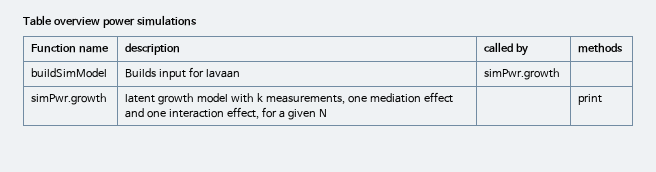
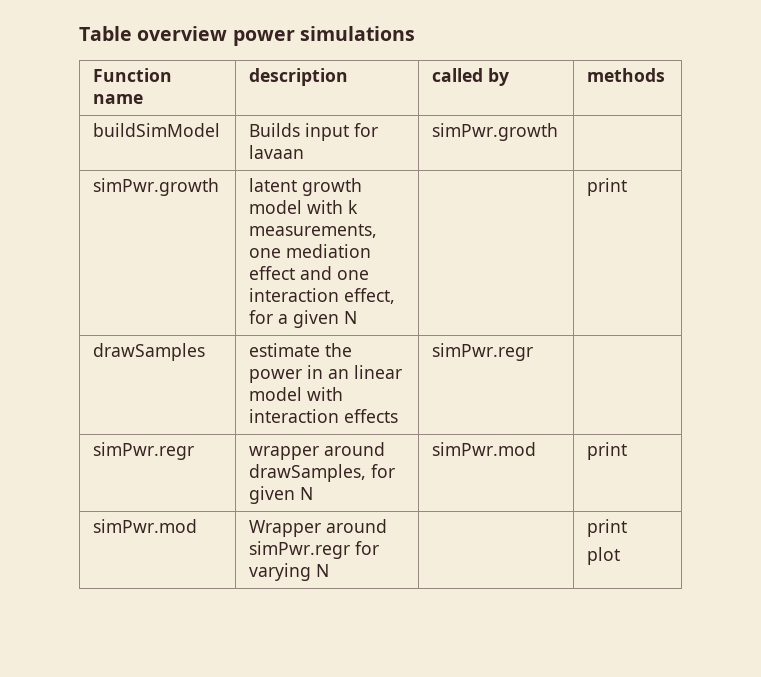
(603, 99) none -> [93,343,206,361] [249,343,353,357] [249,365,403,383] [249,387,344,401] [249,409,399,423] [432,343,534,361] [93,442,195,460] [249,442,386,460] [249,464,396,482] [249,486,314,504] [432,442,537,456] [587,442,628,460] [93,519,198,533] [249,519,388,537] [249,541,380,559] [249,563,330,581] [587,519,628,537] [587,547,621,565] // drawSamples | estimate the power in an linear model with interaction effects | simPwr.regr | // simPwr.regr | wrapper around drawSamples, for given N | simPwr.mod | print // simPwr.mod | Wrapper around simPwr.regr for varying N | | print // plot

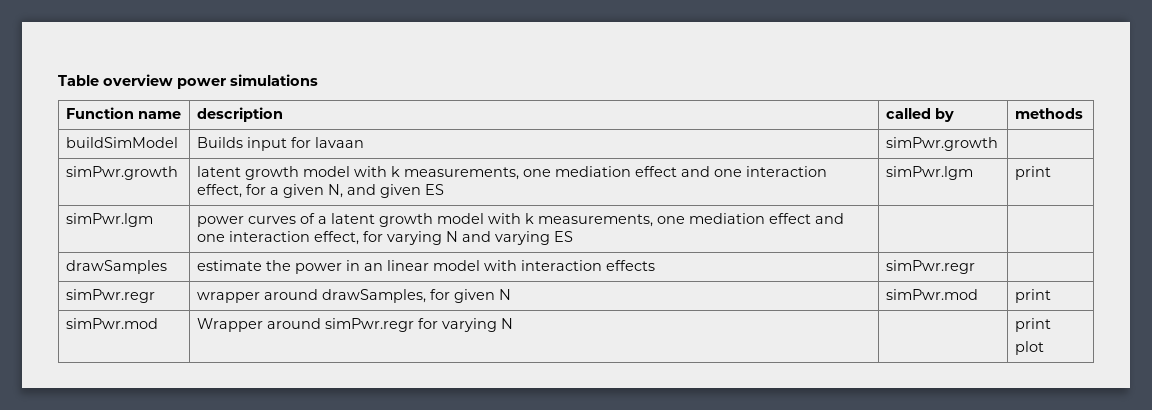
[344,311,358,324] [587,178,628,196] N | | print -> [328,184,445,198] [886,166,974,180] [1015,166,1052,180] [66,213,154,227] [197,213,845,227] [197,231,574,245] N, and given ES | simPwr.lgm | print // simPwr.lgm | power curves of a latent growth model with k measurements, one mediation effect and one interaction effect, for varying N and varying ES | |

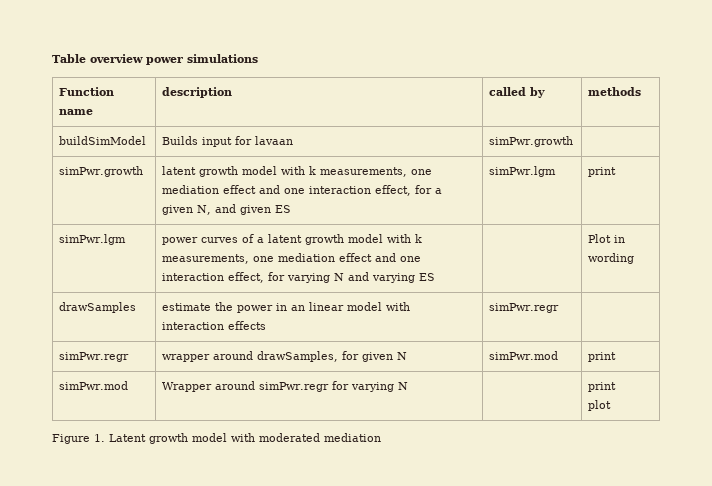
(574, 236) none -> [588,234,626,243] [588,253,635,264] Plot in wording
(1045, 348) none -> [52,433,381,444] // Figure 1. Latent growth model with moderated mediation

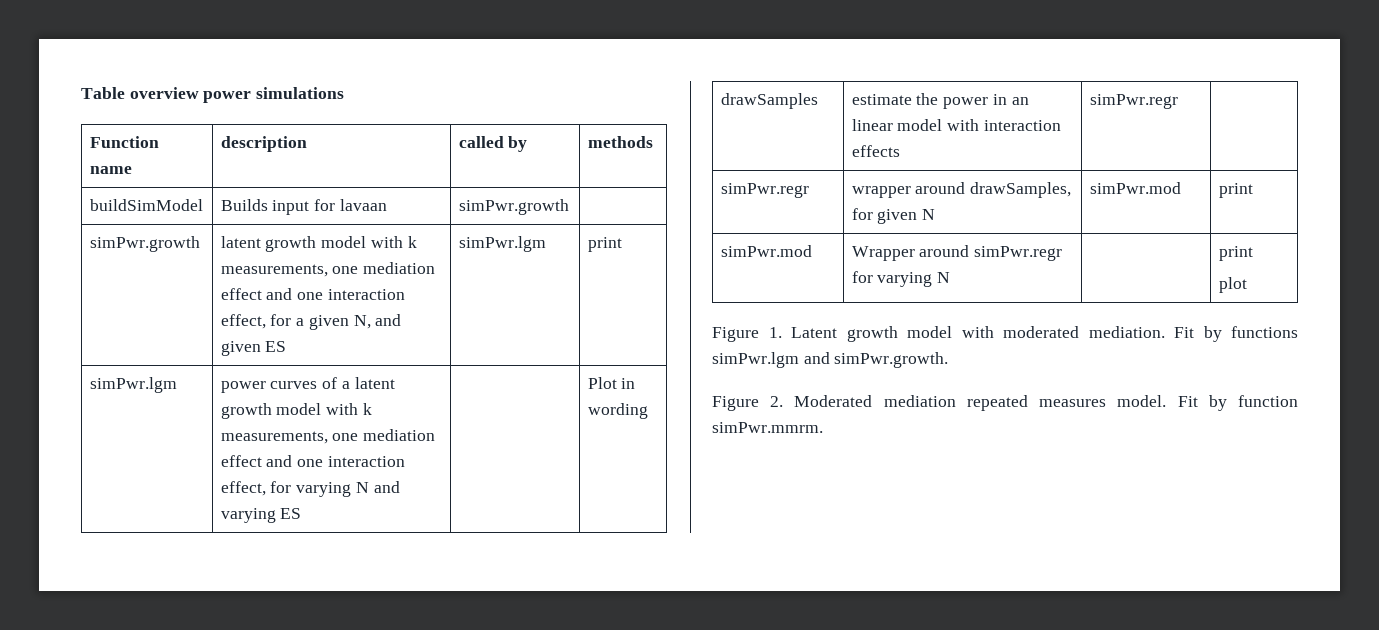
[324,433,381,442] mediation -> [1088,326,1298,342] [712,352,949,368] [712,395,1298,411] [712,422,823,433] mediation. Fit by functions simPwr.lgm and simPwr.growth. // Figure 2. Moderated mediation repeated measures model. Fit by function simPwr.mmrm.

